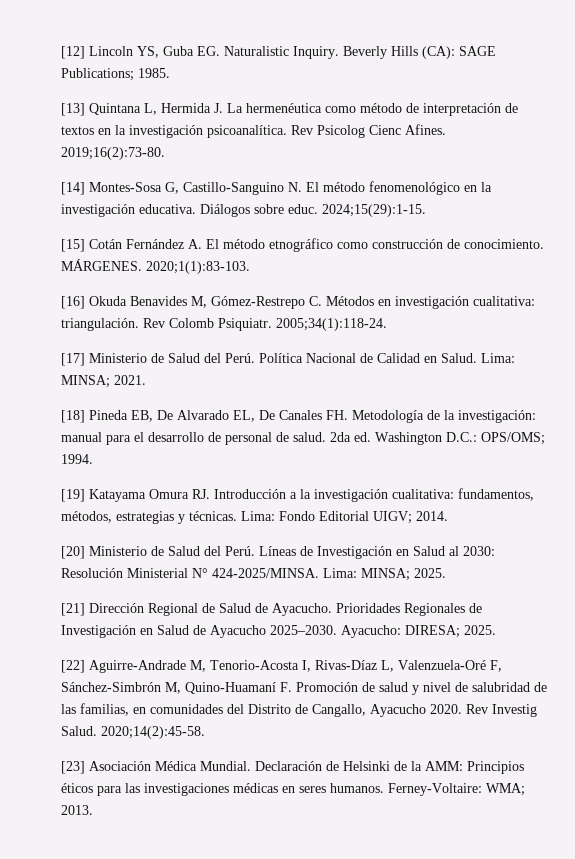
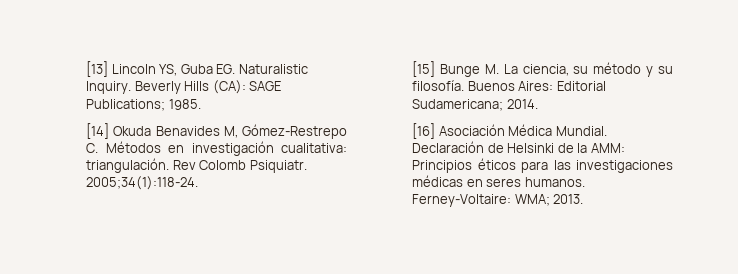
[60,46,85,59] [12] -> [86,61,109,77] [13]
[60,103,518,116] [60,124,446,138] [60,147,165,160] [60,181,492,195] [60,204,426,217] [60,238,544,252] [60,259,250,274] [60,296,85,309] [13] Quintana L, Hermida J. La hermenéutica como método de interpretación de textos en la investigación psicoanalítica. Rev Psicolog Cienc Afines. 2019;16(2):73-80. // [14] Montes-Sosa G, Castillo-Sanguino N. El método fenomenológico en la investigación educativa. Diálogos sobre educ. 2024;15(29):1-15. // [15] Cotán Fernández A. El método etnográfico como construcción de conocimiento. MÁRGENES. 2020;1(1):83-103. // [16] -> [86,123,110,139] [14]
[60,353,515,366] [60,375,146,388] [60,410,536,423] [60,432,545,445] [60,454,93,464] [60,488,534,502] [60,511,448,524] [60,546,495,559] [60,568,446,581] [60,603,482,616] [60,625,496,638] [60,660,502,673] [60,682,547,695] [60,703,537,717] [60,726,205,739] [60,761,85,774] [17] Ministerio de Salud del Perú. Política Nacional de Calidad en Salud. Lima: MINSA; 2021. // [18] Pineda EB, De Alvarado EL, De Canales FH. Metodología de la investigación: manual para el desarrollo de personal de salud. 2da ed. Washington D.C.: OPS/OMS; 1994. // [19] Katayama Omura RJ. Introducción a la investigación cualitativa: fundamentos, métodos, estrategias y técnicas. Lima: Fondo Editorial UIGV; 2014. // [20] Ministerio de Salud del Perú. Líneas de Investigación en Salud al 2030: Resolución Ministerial N° 424-2025/MINSA. Lima: MINSA; 2025. // [21] Dirección Regional de Salud de Ayacucho. Prioridades Regionales de Investigación en Salud de Ayacucho 2025–2030. Ayacucho: DIRESA; 2025. // [22] Aguirre-Andrade M, Tenorio-Acosta I, Rivas-Díaz L, Valenzuela-Oré F, Sánchez-Simbrón M, Quino-Huamaní F. Promoción de salud y nivel de salubridad de las familias, en comunidades del Distrito de Cangallo, Ayacucho 2020. Rev Investig Salud. 2020;14(2):45-58. // [23] -> [412,61,673,77] [412,80,606,91] [412,99,538,111] [412,123,436,139] [15] Bunge M. La ciencia, su método y su filosofía. Buenos Aires: Editorial Sudamericana; 2014. // [16]

